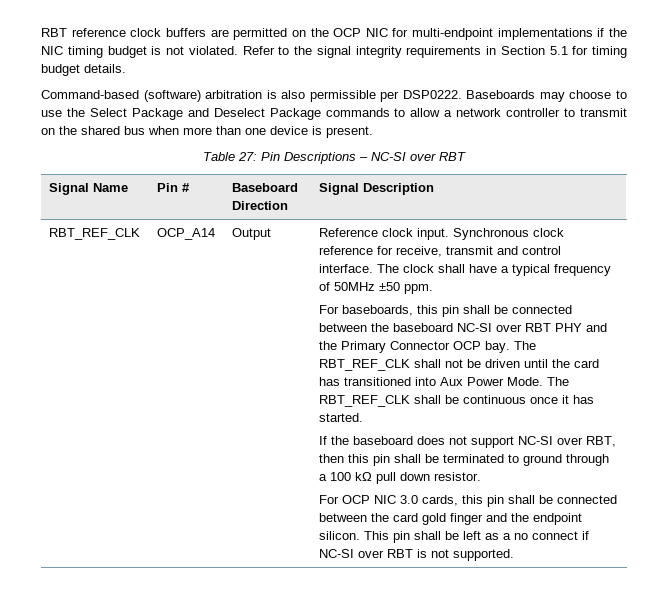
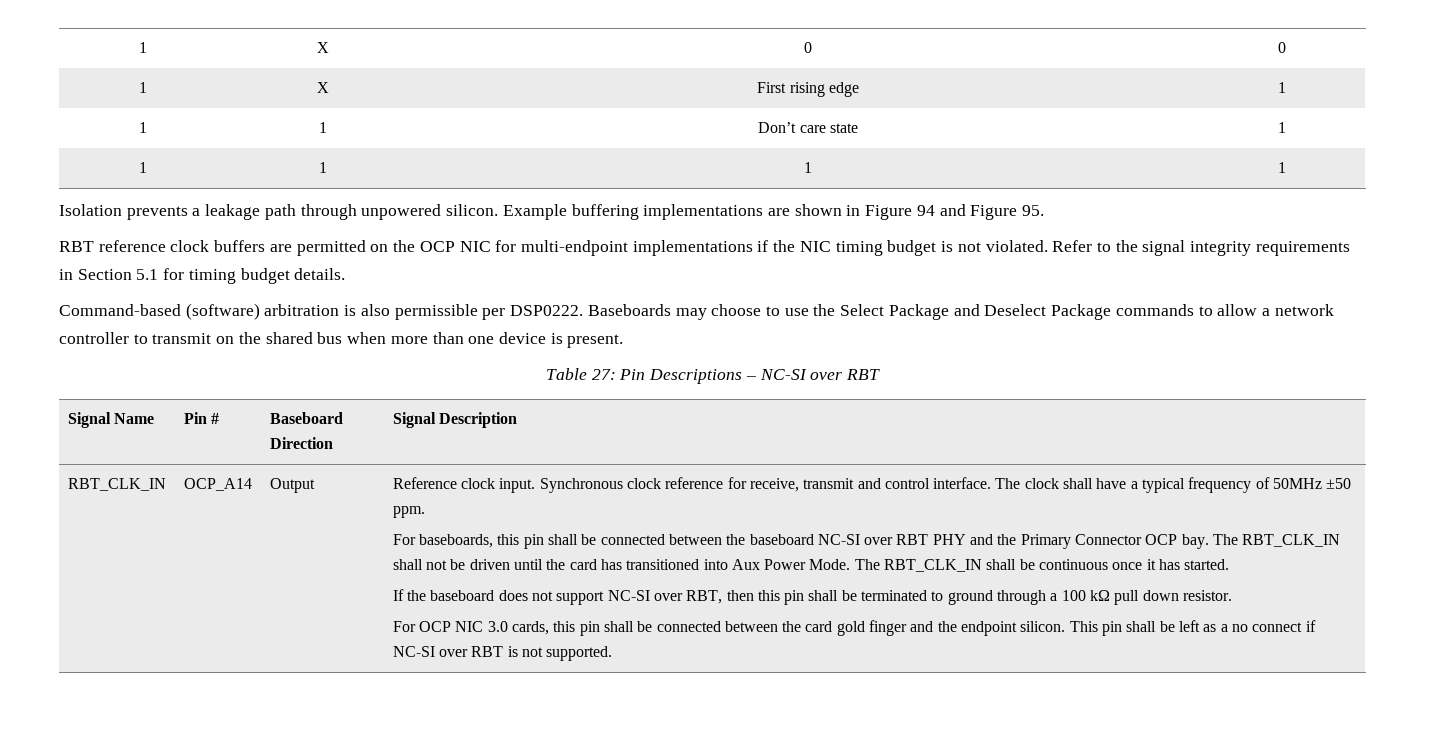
(41, 32) none -> [139,42,147,53] [316,42,329,53] [804,42,812,53] [1277,42,1286,53] [139,82,147,93] [316,82,329,93] [757,82,859,97] [1277,82,1286,93] [139,122,147,133] [318,122,327,133] [758,122,858,133] [1277,122,1286,133] [139,162,147,173] [318,162,327,173] [804,162,812,173] [1277,162,1286,173] [59,204,1045,220] 1 | X | 0 | 0 // 1 | X | First rising edge | 1 // 1 | 1 | Don’t care state | 1 // 1 | 1 | 1 | 1 // Isolation prevents a leakage path through unpowered silicon. Example buffering implementations are shown in Figure 94 and Figure 95. //
[49,228,141,240] RBT_REF_CLK -> [67,478,166,491] RBT_CLK_IN
[319,359,411,371] RBT_REF_CLK -> [1242,534,1341,547] RBT_CLK_IN
[319,395,411,407] RBT_REF_CLK -> [884,559,983,572] RBT_CLK_IN

